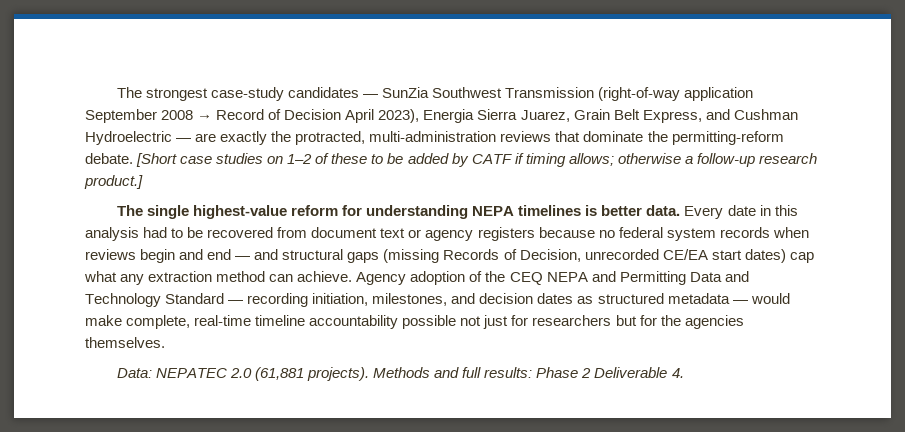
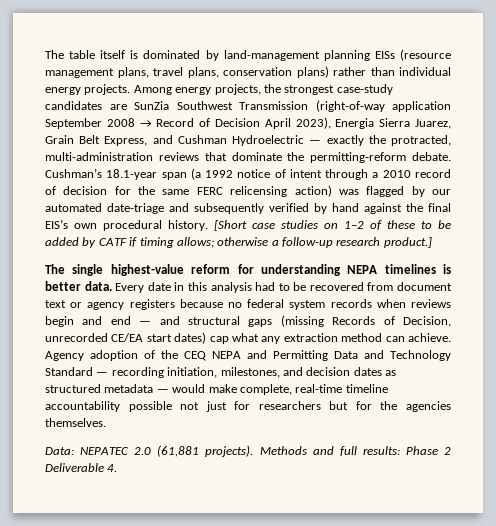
[116,87,142,98] The -> [45,49,451,61] [45,66,451,78] [45,84,281,95] The table itself is dominated by land-management planning EISs (resource management plans, travel plans, conservation plans) rather than individual energy projects. Among energy projects, the
[363,94,379,98] — -> [109,104,127,110] are
[195,133,217,142] are -> (322, 142) none
(133, 158) none -> [45,168,451,180] [45,185,452,197] [45,203,451,214] [45,219,208,231] Cushman’s 18.1-year span (a 1992 notice of intent through a 2010 record of decision for the same FERC relicensing action) was flagged by our automated date-triage and subsequently verified by hand against the final EIS’s own procedural history.

